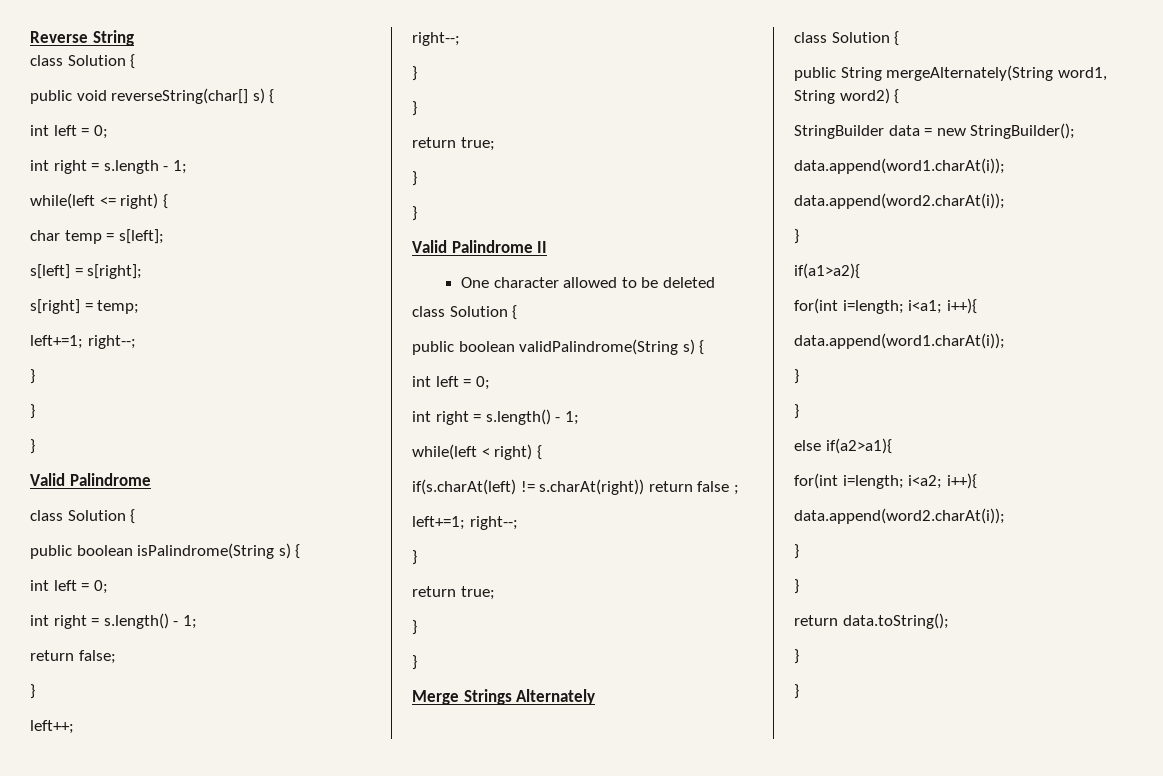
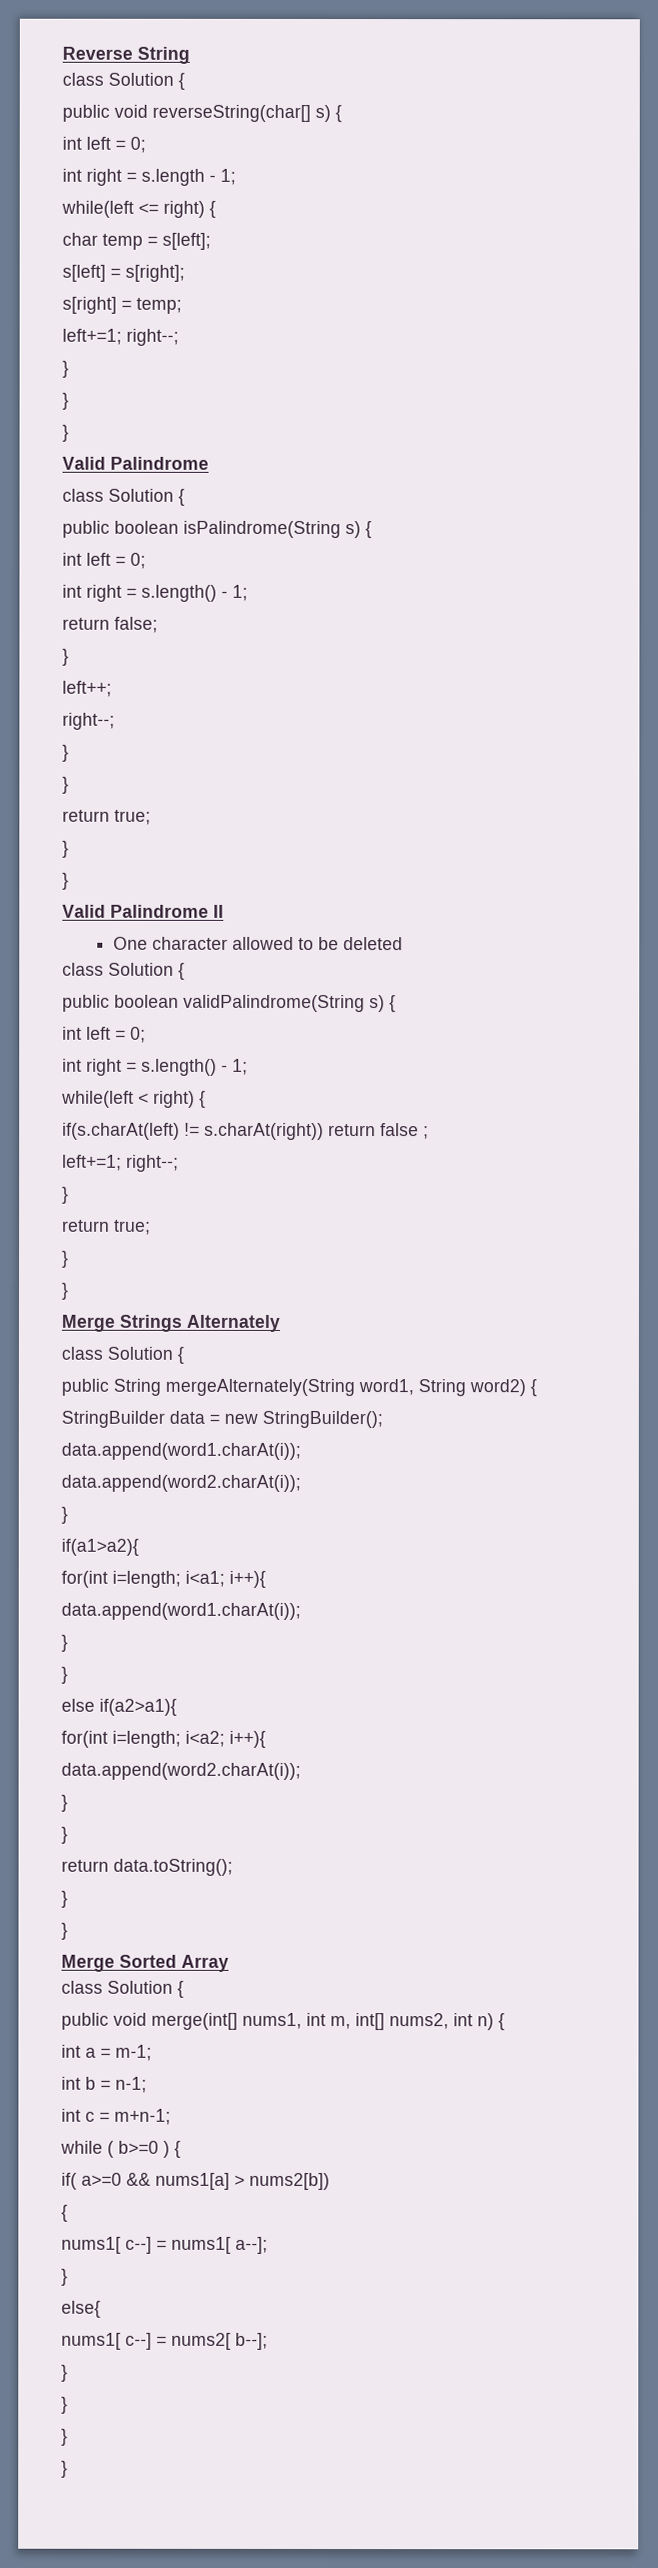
(799, 691) none -> [61,1954,229,1972] [61,1980,184,1998] [61,2012,505,2031] [61,2044,152,2061] [61,2076,147,2093] [61,2108,171,2125] [60,2140,181,2158] [61,2172,330,2191] [61,2204,68,2222] [61,2236,268,2254] [61,2268,68,2286] [61,2300,101,2318] [61,2332,268,2350] [61,2364,68,2382] [61,2396,68,2414] [61,2428,68,2446] [61,2460,68,2478] // Merge Sorted Array // class Solution { // public void merge(int[] nums1, int m, int[] nums2, int n) { // int a = m-1; // int b = n-1; // int c = m+n-1; // while ( b>=0 ) { // if( a>=0 && nums1[a] > nums2[b]) // { // nums1[ c--] = nums1[ a--]; // } // else{ // nums1[ c--] = nums2[ b--]; // } // } // } // }

